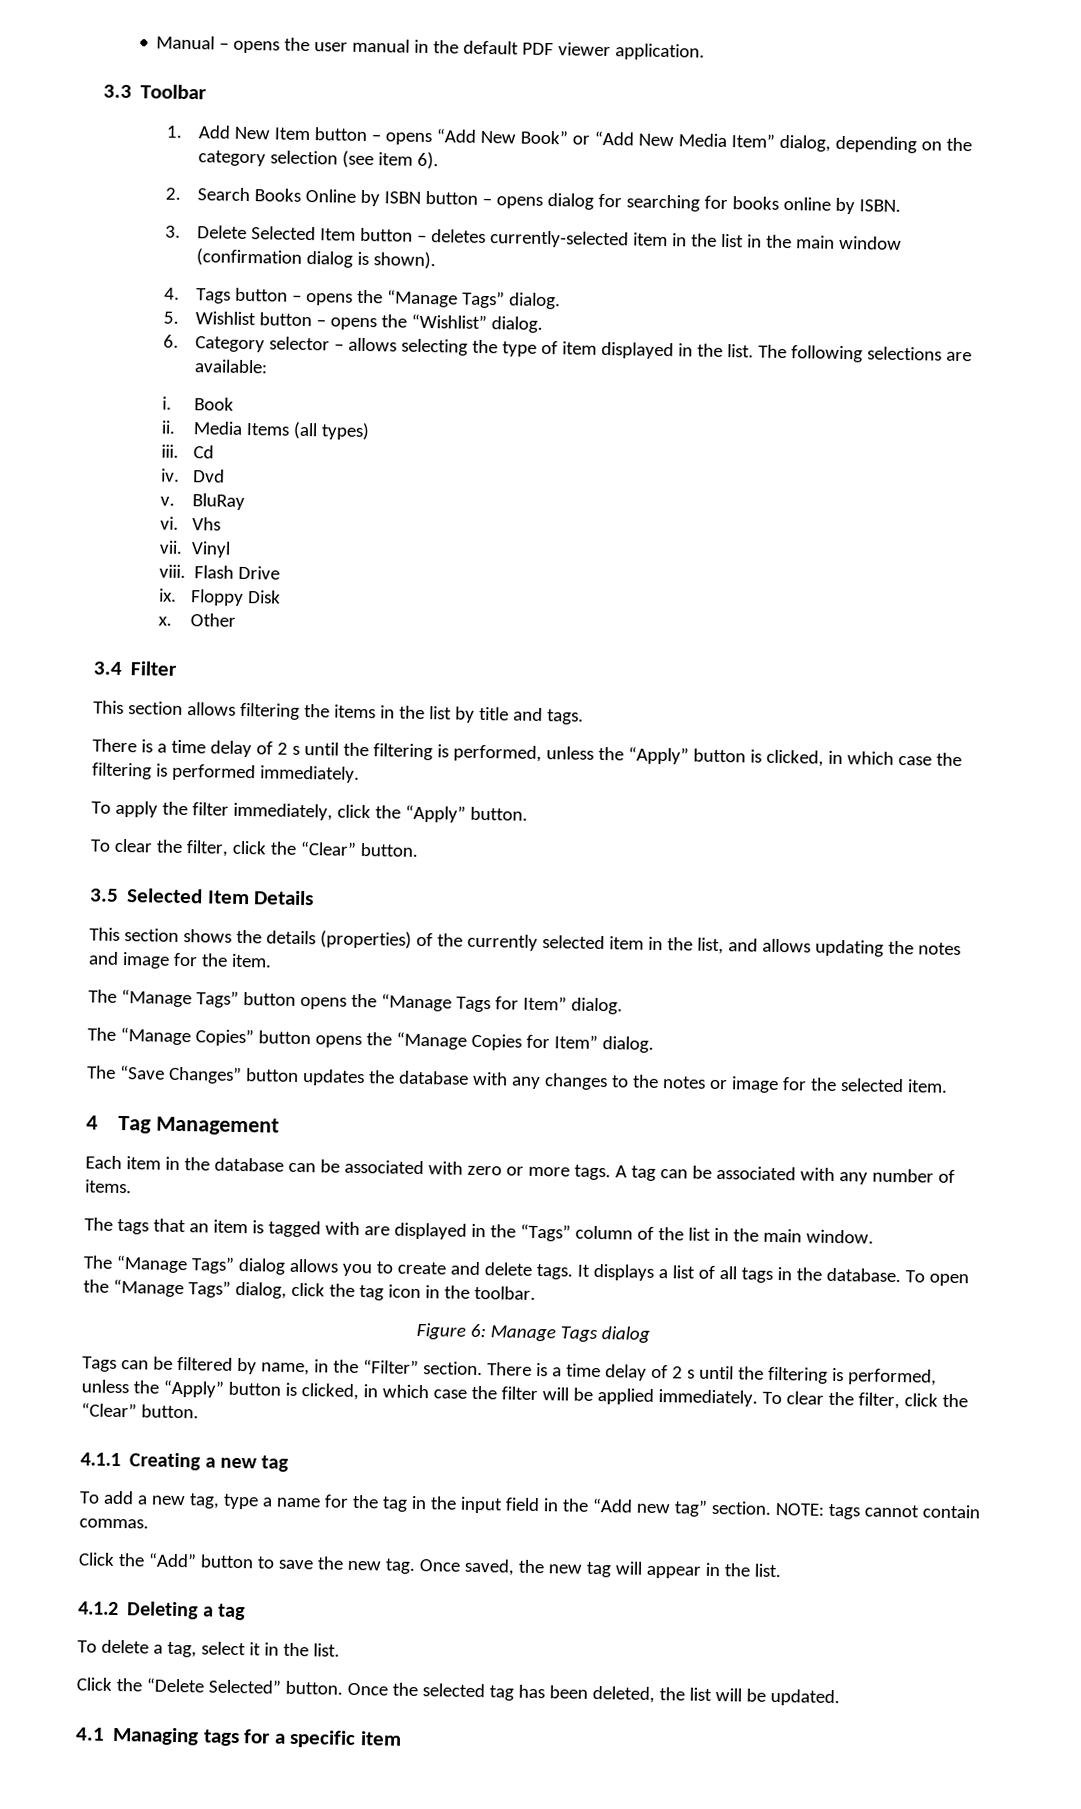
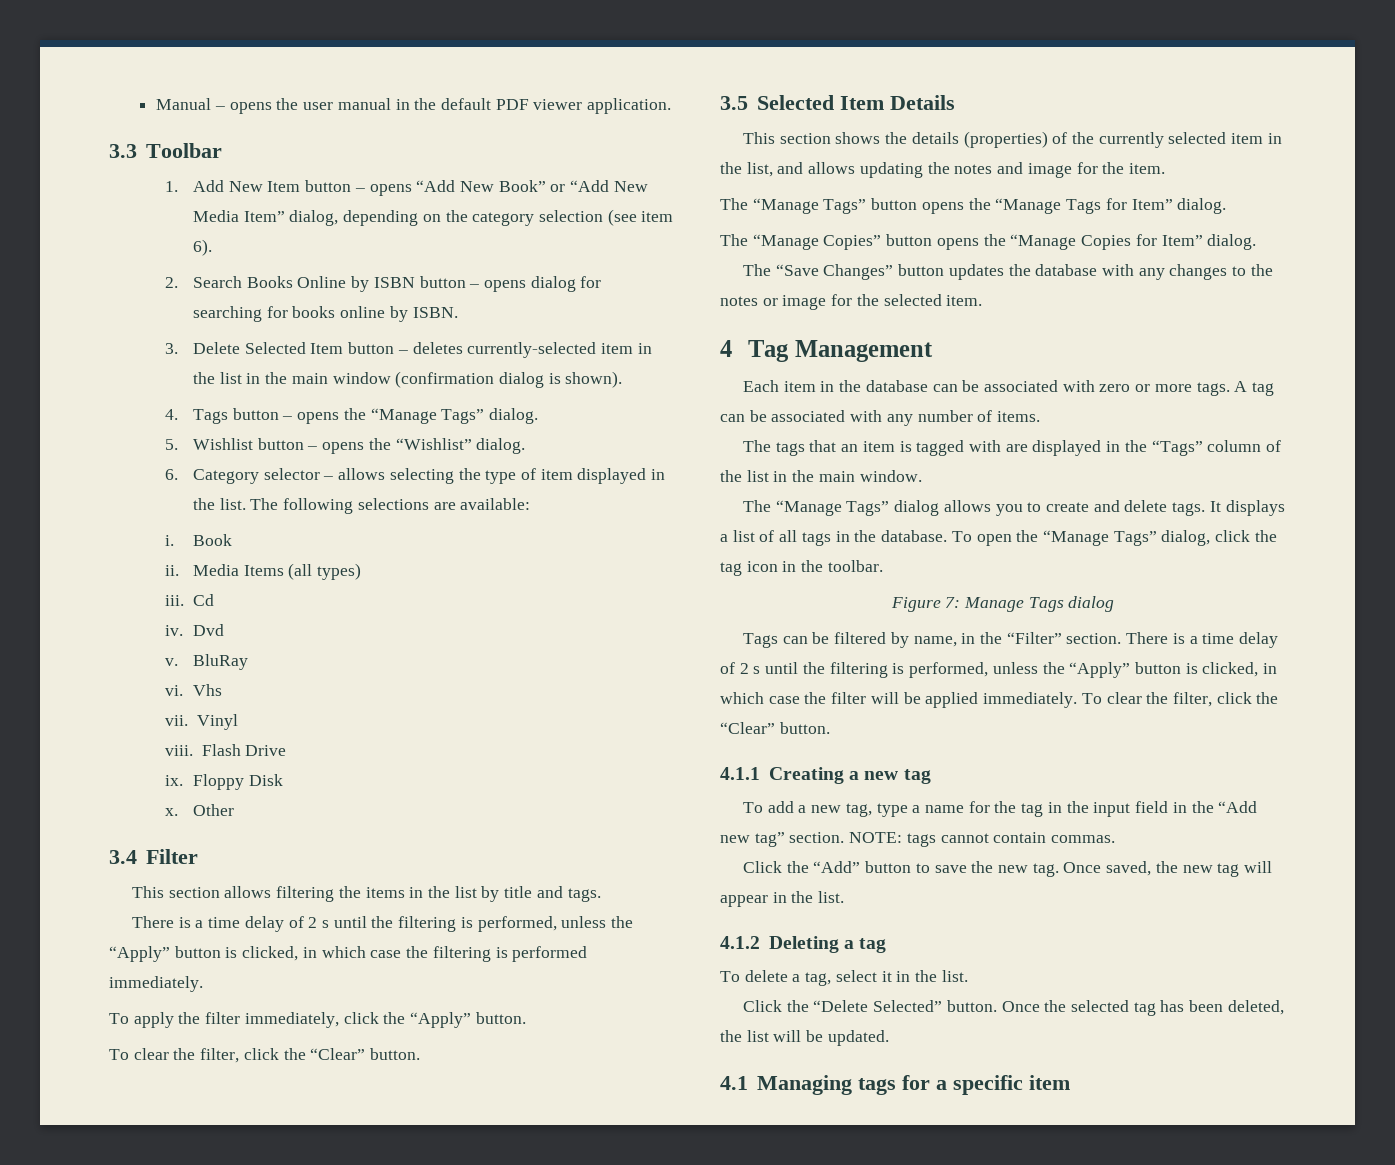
[470,1323,487,1338] 6: -> [945,597,961,608] 7:

